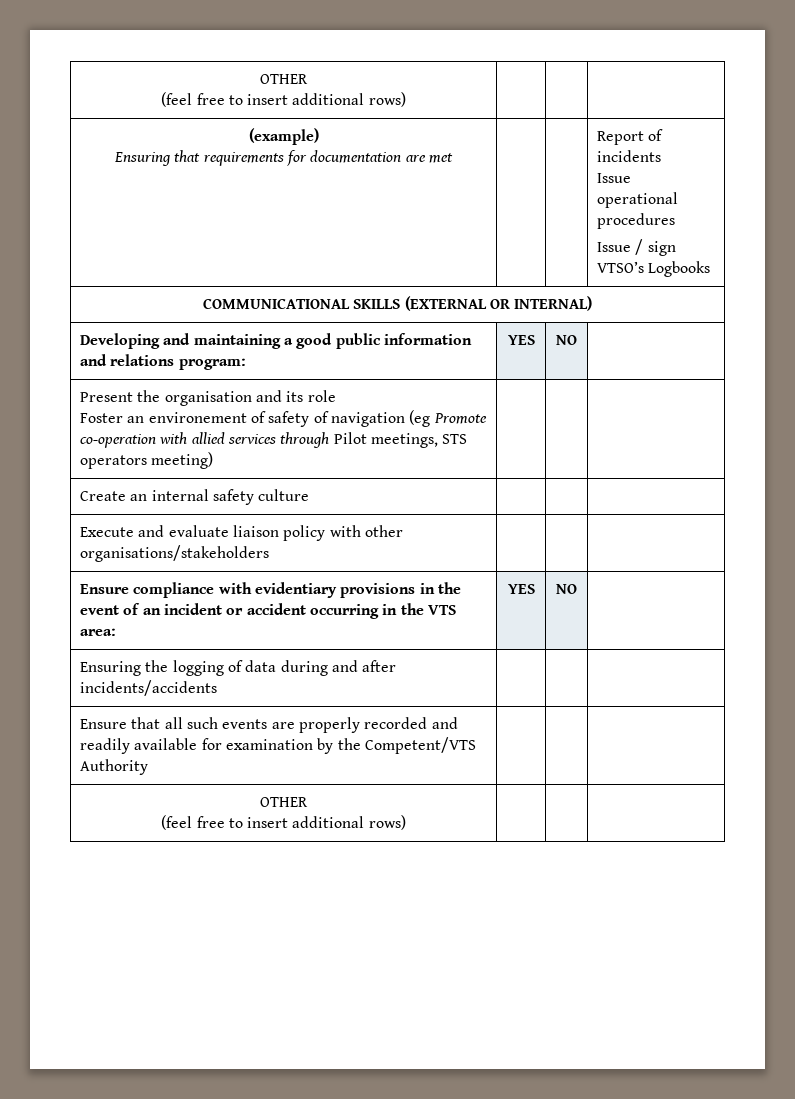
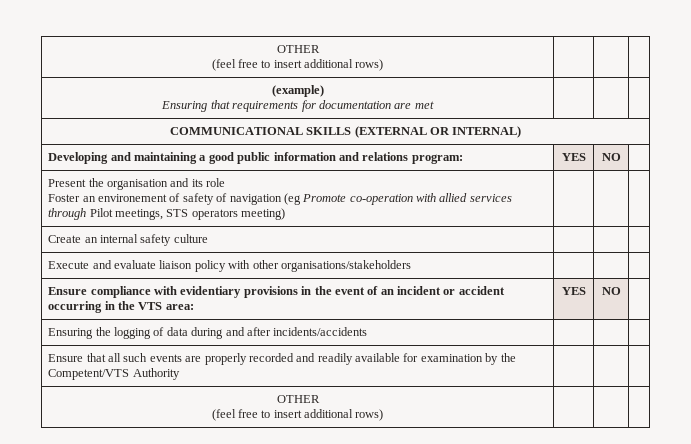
[597,129,664,145] [597,150,662,162] [597,173,632,183] [597,192,679,208] [597,213,676,229] [597,239,676,256] [597,261,711,277] Report of incidents // Issue operational procedures // Issue / sign VTSO’s Logbooks -> (434, 105) none

